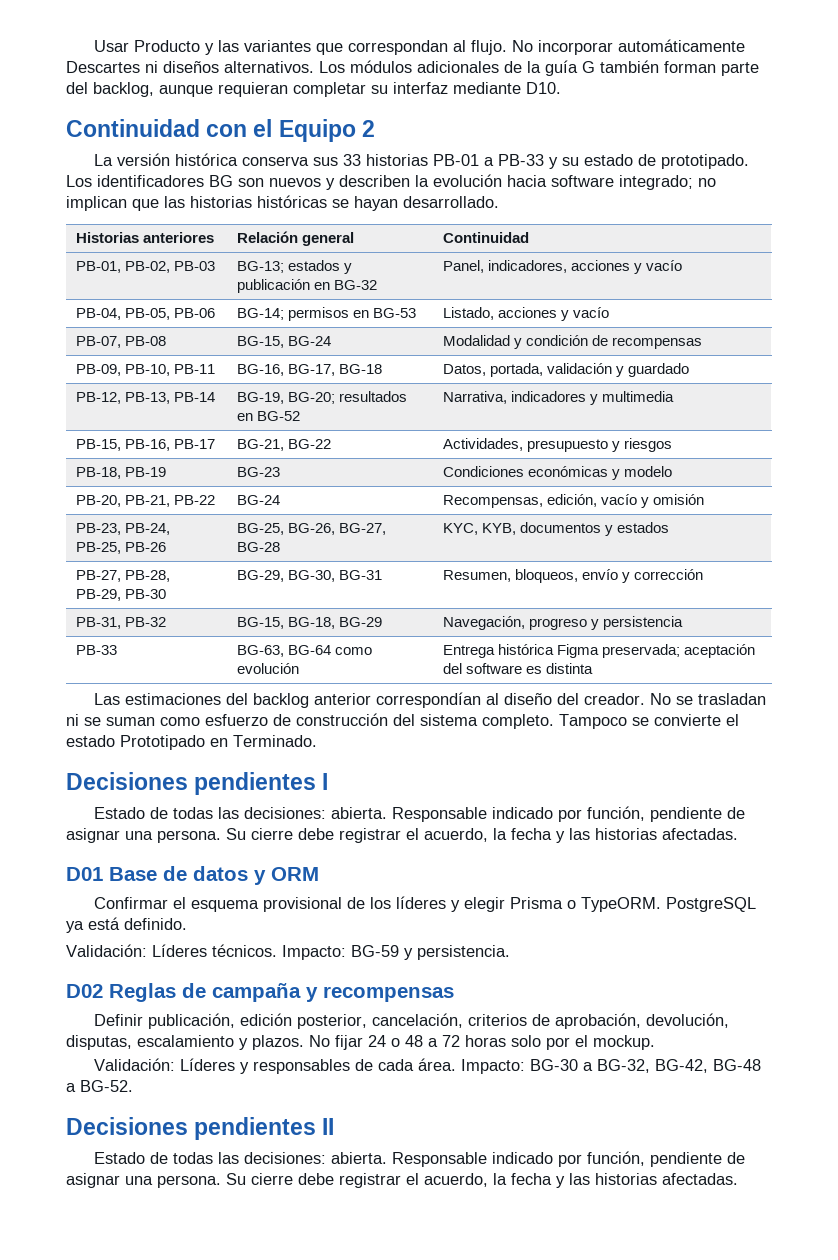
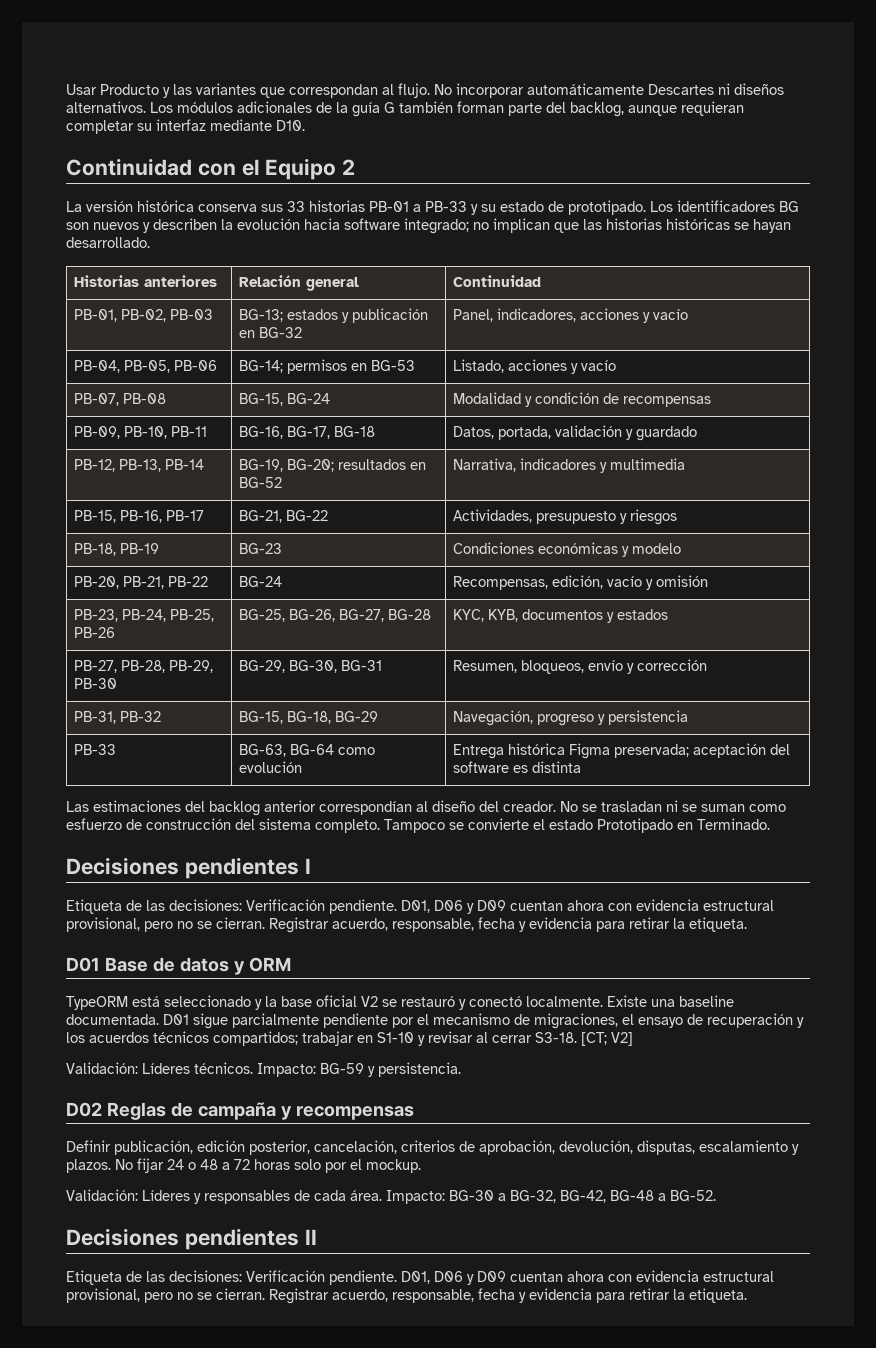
[94,806,746,822] [66,828,738,843] Estado de todas las decisiones: abierta. Responsable indicado por función, pendiente de asignar una persona. Su cierre debe registrar el acuerdo, la fecha y las historias afectadas. -> [66,899,774,914] [66,917,747,933] Etiqueta de las decisiones: Verificación pendiente. D01, D06 y D09 cuentan ahora con evidencia estructural provisional, pero no se cierran. Registrar acuerdo, responsable, fecha y evidencia para retirar la etiqueta.
[94,896,757,912] [66,917,187,933] Confirmar el esquema provisional de los líderes y elegir Prisma o TypeORM. PostgreSQL ya está definido. -> [66,995,734,1010] [66,1013,804,1029] [66,1031,633,1046] TypeORM está seleccionado y la base oficial V2 se restauró y conectó localmente. Existe una baseline documentada. D01 sigue parcialmente pendiente por el mecanismo de migraciones, el ensayo de recuperación y los acuerdos técnicos compartidos; trabajar en S1-10 y revisar al cerrar S3-18. [CT; V2]
[94,1151,746,1167] [66,1173,738,1188] Estado de todas las decisiones: abierta. Responsable indicado por función, pendiente de asignar una persona. Su cierre debe registrar el acuerdo, la fecha y las historias afectadas. -> [66,1270,774,1285] [66,1288,747,1304] Etiqueta de las decisiones: Verificación pendiente. D01, D06 y D09 cuentan ahora con evidencia estructural provisional, pero no se cierran. Registrar acuerdo, responsable, fecha y evidencia para retirar la etiqueta.

